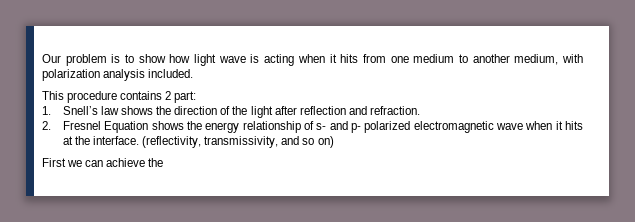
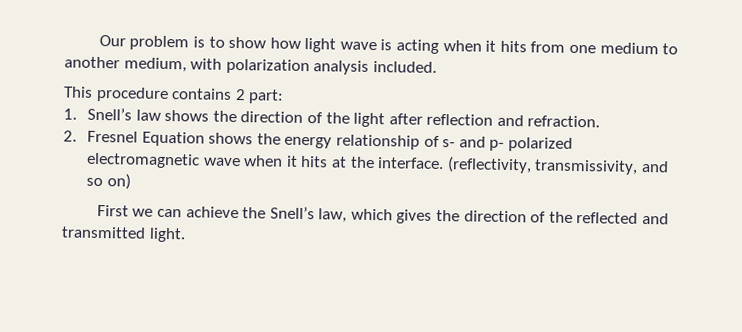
(164, 162) none -> [269,206,669,225] [61,226,186,243] Snell’s law, which gives the direction of the reflected and transmitted light.

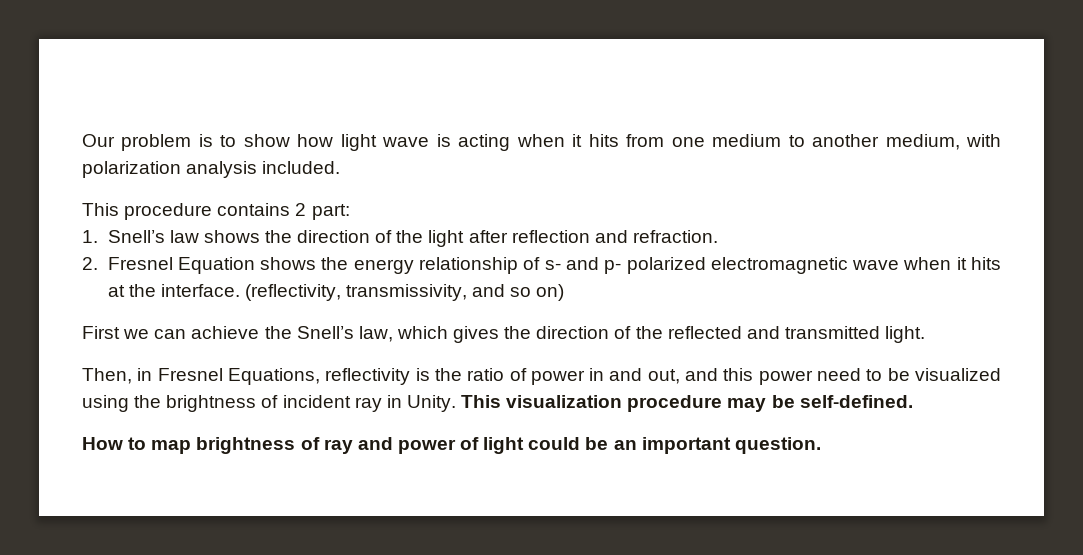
(186, 235) none -> [82,368,1001,385] [82,395,913,412] [82,437,821,454] // Then, in Fresnel Equations, reflectivity is the ratio of power in and out, and this power need to be visualized using the brightness of incident ray in Unity. This visualization procedure may be self-defined. // How to map brightness of ray and power of light could be an important question.

